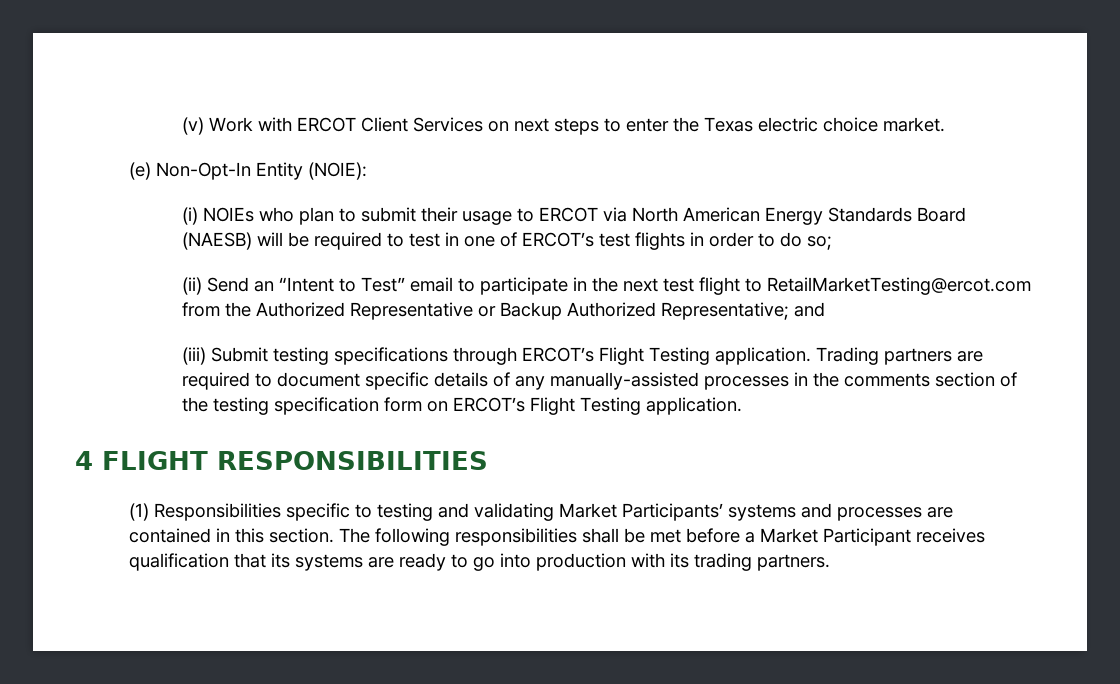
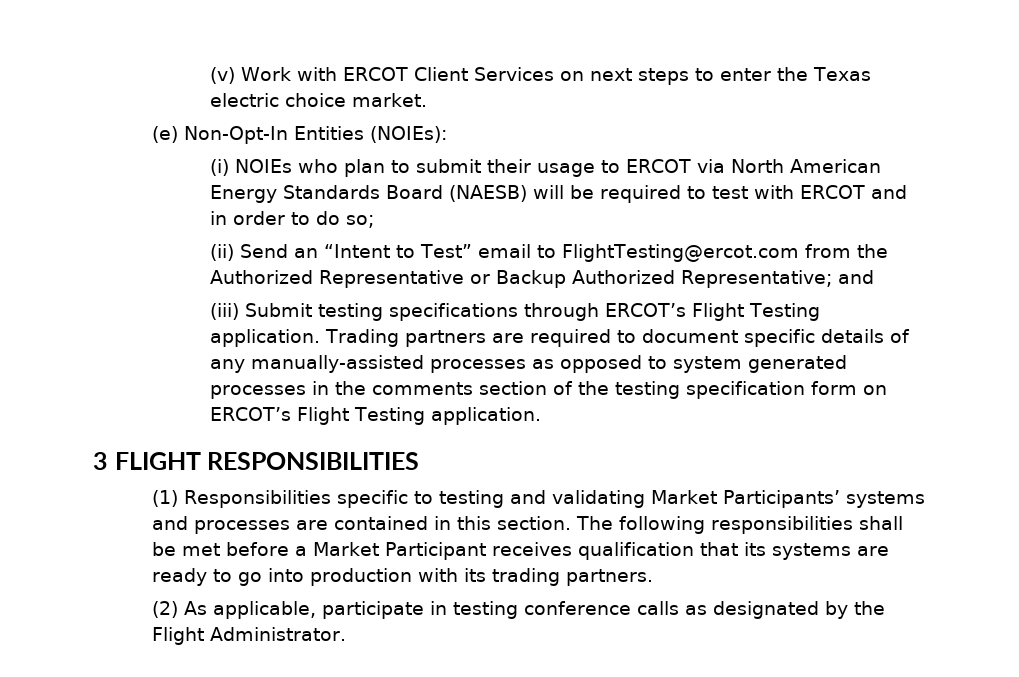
[255,162,367,180] Entity (NOIE): -> [293,126,447,143] Entities (NOIEs):
[445,232,686,250] in one of ERCOT’s test flights -> [754,185,908,199] with ERCOT and
[480,277,1032,295] participate in the next test flight to RetailMarketTesting@ercot.com -> [562,244,800,262] FlightTesting@ercot.com
(790, 383) none -> [532,355,848,373] [210,385,307,399] as opposed to system generated processes
[75,451,93,470] 4 -> [93,452,108,470] 3
(830, 562) none -> [151,601,885,619] [151,627,346,645] // (2) As applicable, participate in testing conference calls as designated by the Flight Administrator.

